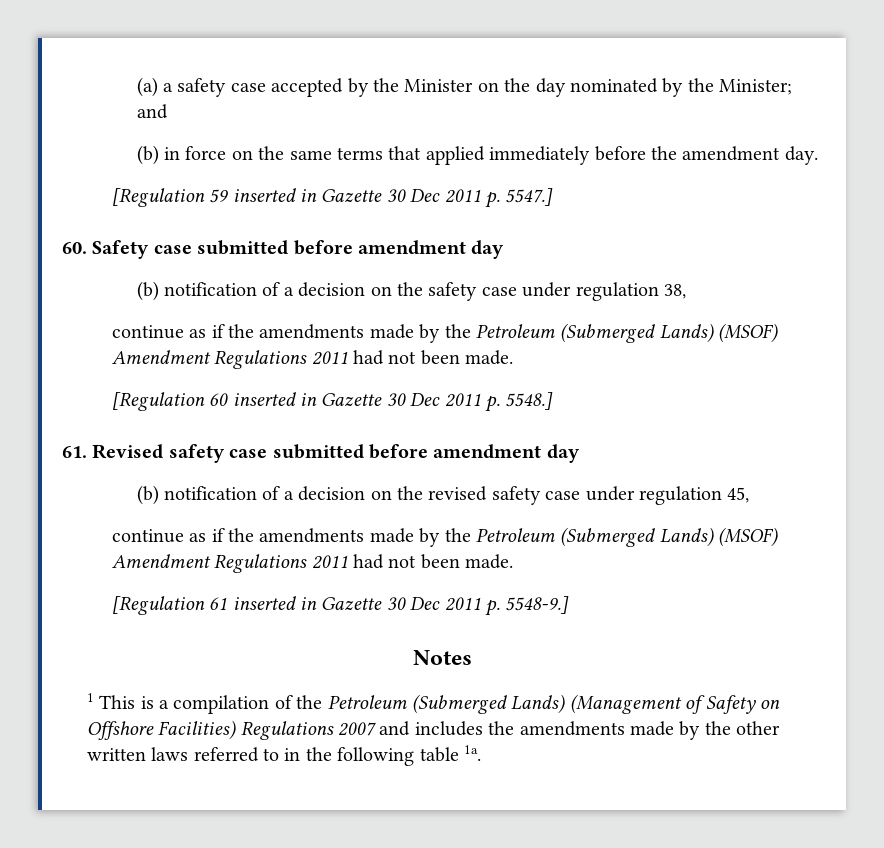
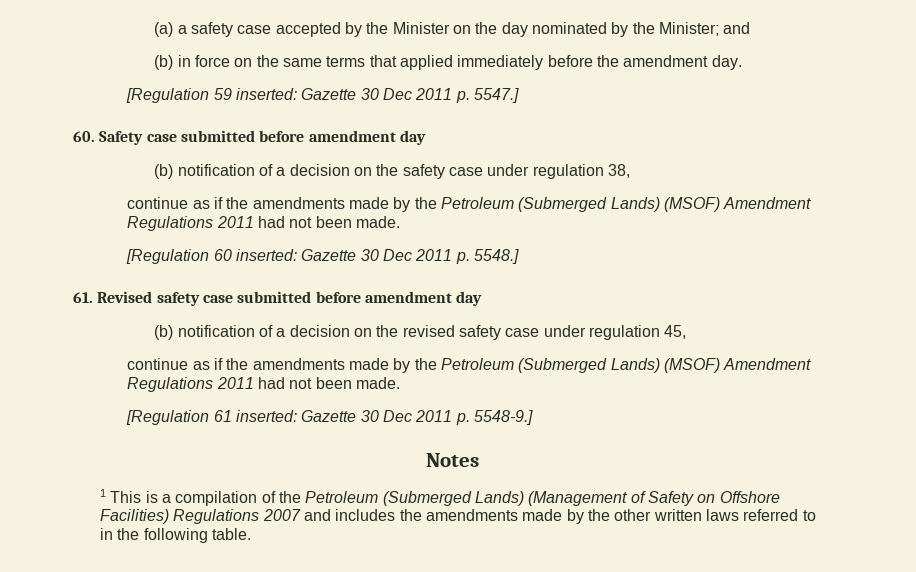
[232,188,317,202] inserted in -> [235,88,297,100] inserted:
[232,392,317,406] inserted in -> [235,249,297,261] inserted:
[232,596,317,610] inserted in -> [235,410,297,422] inserted:
[419,745,482,762] table 1a. -> [212,528,252,540] table.

